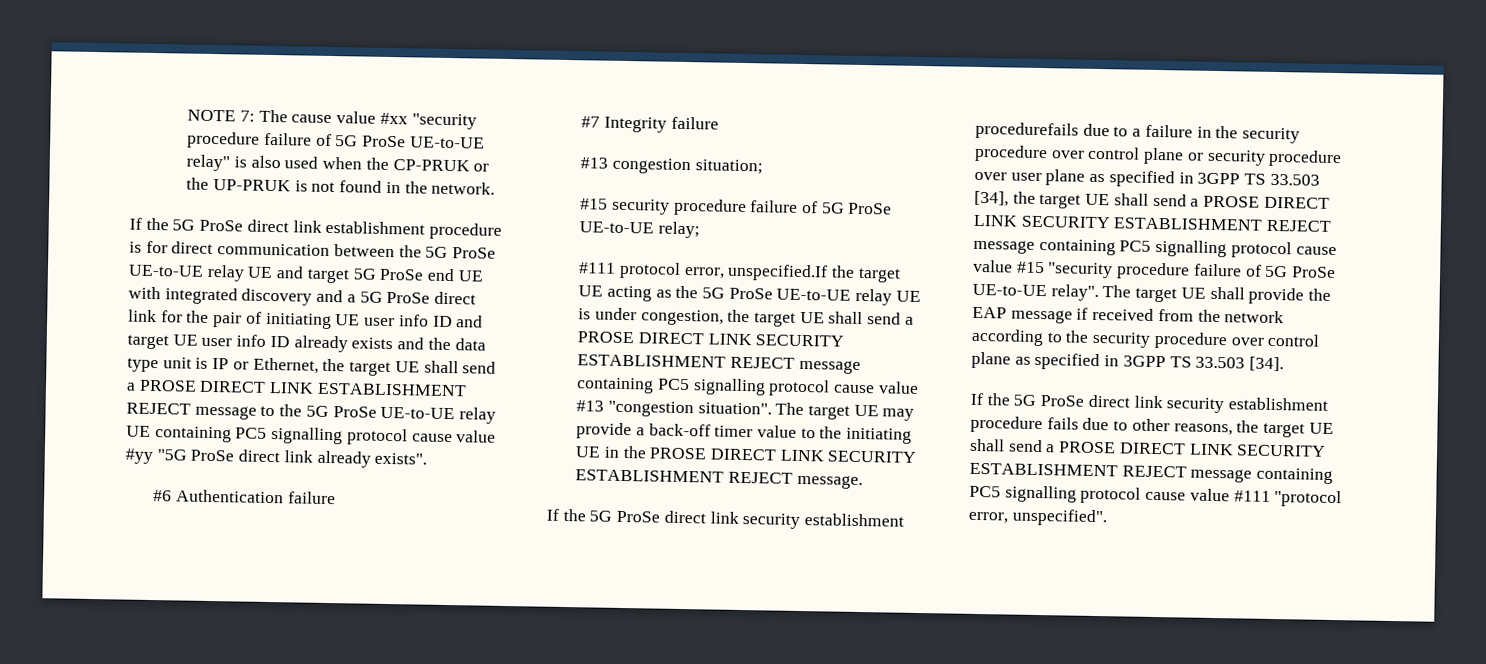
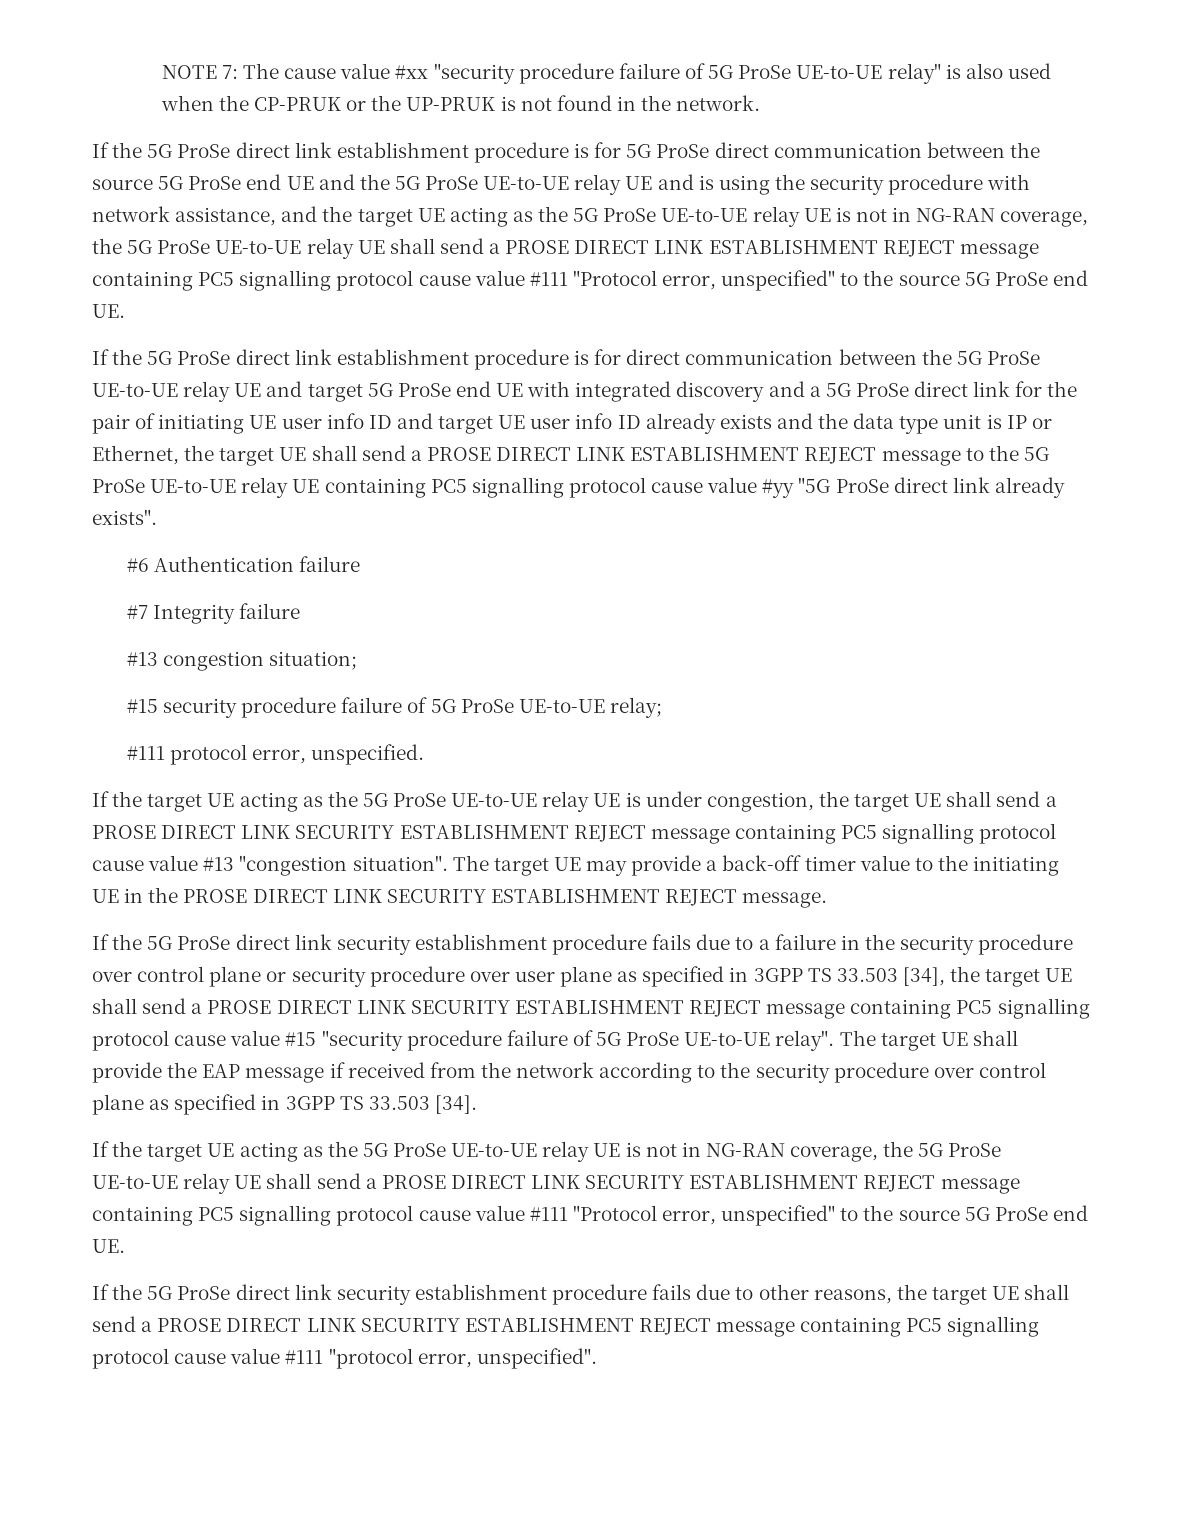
(496, 188) none -> [92,142,1040,163] [92,174,1031,195] [92,206,1089,227] [92,238,1039,259] [92,270,1088,291] [92,304,125,318] // If the 5G ProSe direct link establishment procedure is for 5G ProSe direct communication between the source 5G ProSe end UE and the 5G ProSe UE-to-UE relay UE and is using the security procedure with network assistance, and the target UE acting as the 5G ProSe UE-to-UE relay UE is not in NG-RAN coverage, the 5G ProSe UE-to-UE relay UE shall send a PROSE DIRECT LINK ESTABLISHMENT REJECT message containing PC5 signalling protocol cause value #111 "Protocol error, unspecified" to the source 5G ProSe end UE.
[727,263,829,282] unspecified.If -> [311,744,425,765] [92,791,109,807] unspecified. // If
[975,121,1079,140] procedurefails -> [552,934,692,955] procedure fails
(1285, 364) none -> [92,1141,1002,1162] [92,1173,1020,1194] [92,1205,1088,1226] [92,1239,125,1253] // If the target UE acting as the 5G ProSe UE-to-UE relay UE is not in NG-RAN coverage, the 5G ProSe UE-to-UE relay UE shall send a PROSE DIRECT LINK SECURITY ESTABLISHMENT REJECT message containing PC5 signalling protocol cause value #111 "Protocol error, unspecified" to the source 5G ProSe end UE.

